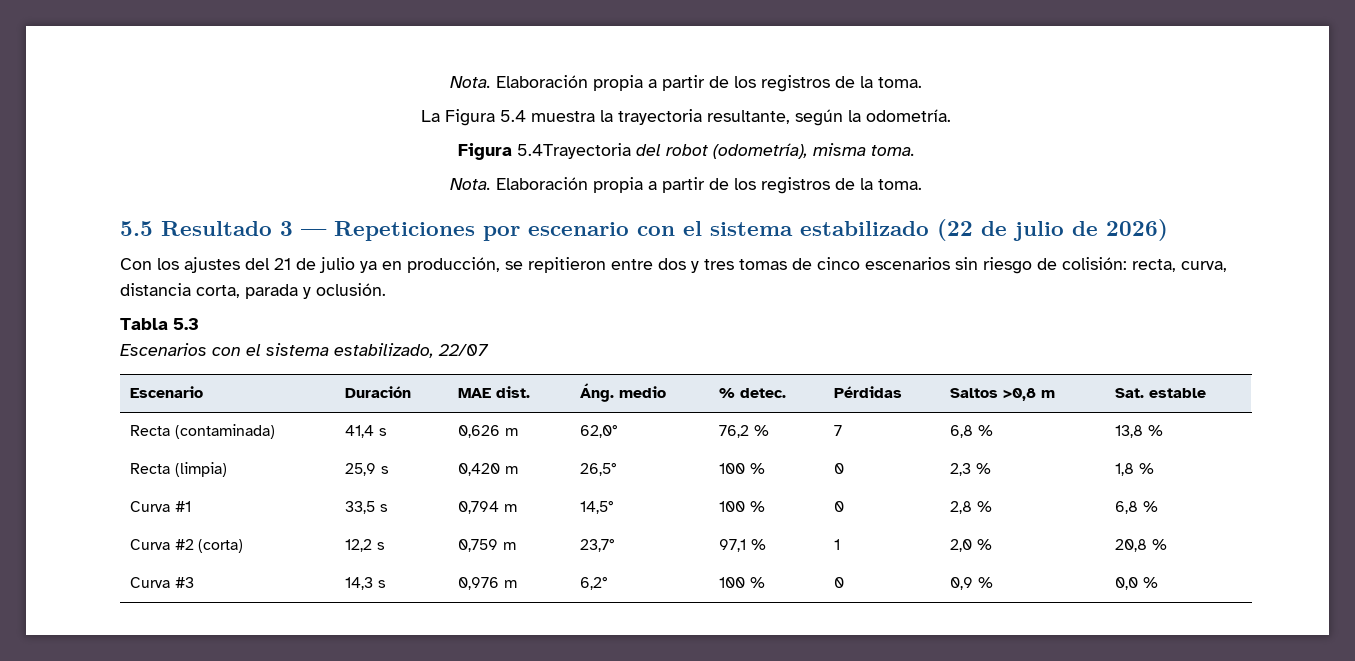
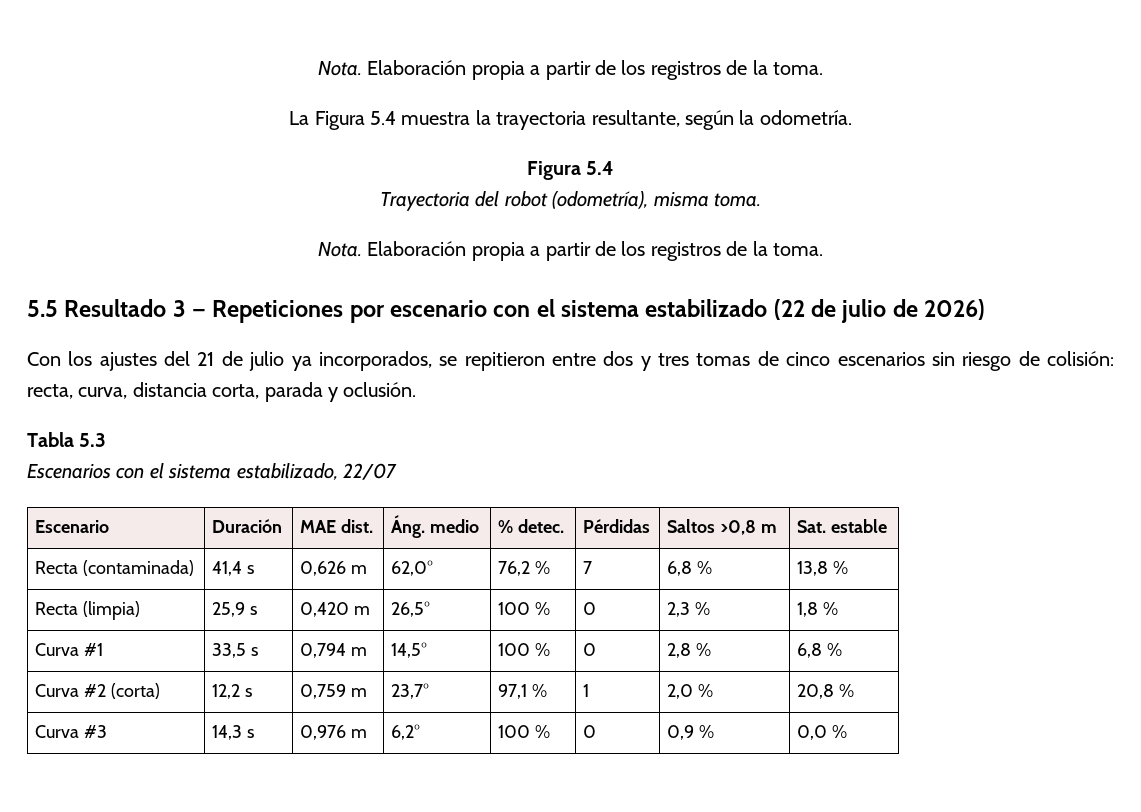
[516,143,631,159] 5.4Trayectoria -> [586,161,615,175] [380,192,471,211] 5.4 // Trayectoria
[382,257,500,273] en producción, -> [318,351,432,371] incorporados,

